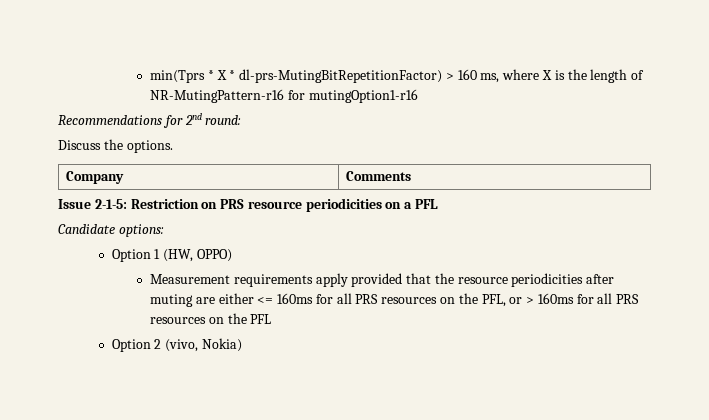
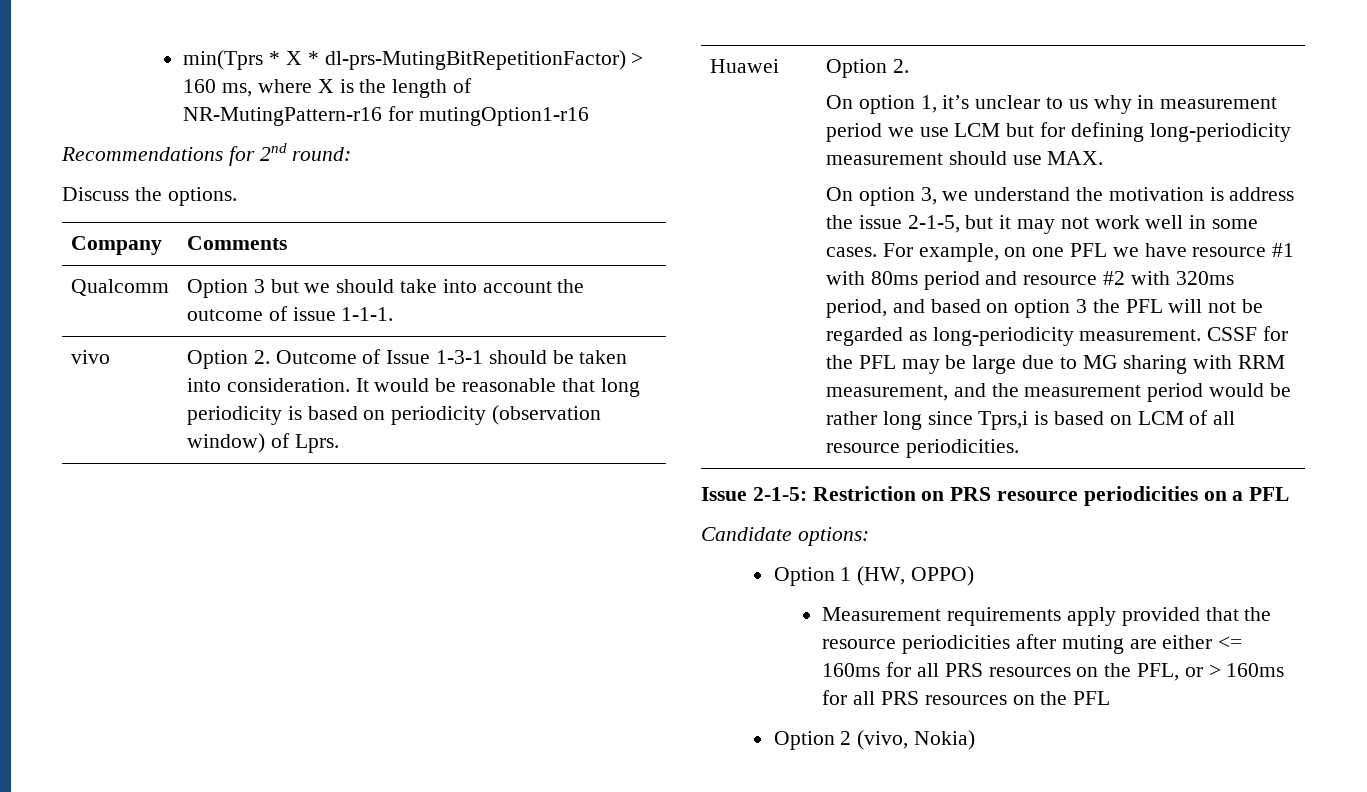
(412, 176) none -> [70,279,169,296] [186,279,585,298] [186,306,394,321] [70,350,110,364] [186,349,628,369] [186,378,640,397] [186,405,601,425] [186,433,339,453] [709,59,779,73] [825,59,909,78] [825,95,1278,114] [825,122,1291,142] [825,151,1104,165] [825,187,1295,206] [825,215,1258,234] [825,243,1295,262] [825,271,1234,290] [825,299,1263,318] [825,326,1288,346] [825,355,1285,374] [825,383,1291,402] [825,410,1236,430] [825,439,1019,458] // Qualcomm | Option 3 but we should take into account the outcome of issue 1-1-1. // vivo | Option 2. Outcome of Issue 1-3-1 should be taken into consideration. It would be reasonable that long periodicity is based on periodicity (observation window) of Lprs. // Huawei | Option 2. // On option 1, it’s unclear to us why in measurement period we use LCM but for defining long-periodicity measurement should use MAX. // On option 3, we understand the motivation is address the issue 2-1-5, but it may not work well in some cases. For example, on one PFL we have resource #1 with 80ms period and resource #2 with 320ms period, and based on option 3 the PFL will not be regarded as long-periodicity measurement. CSSF for the PFL may be large due to MG sharing with RRM measurement, and the measurement period would be rather long since Tprs,i is based on LCM of all resource periodicities.

